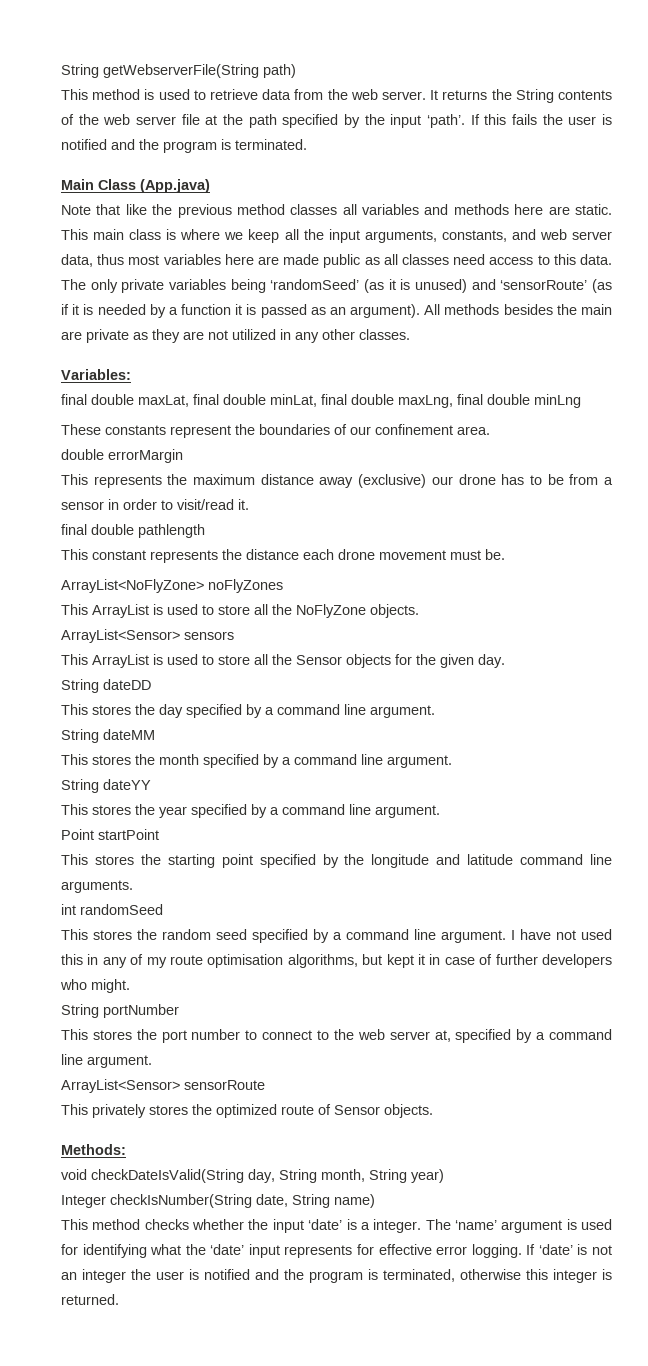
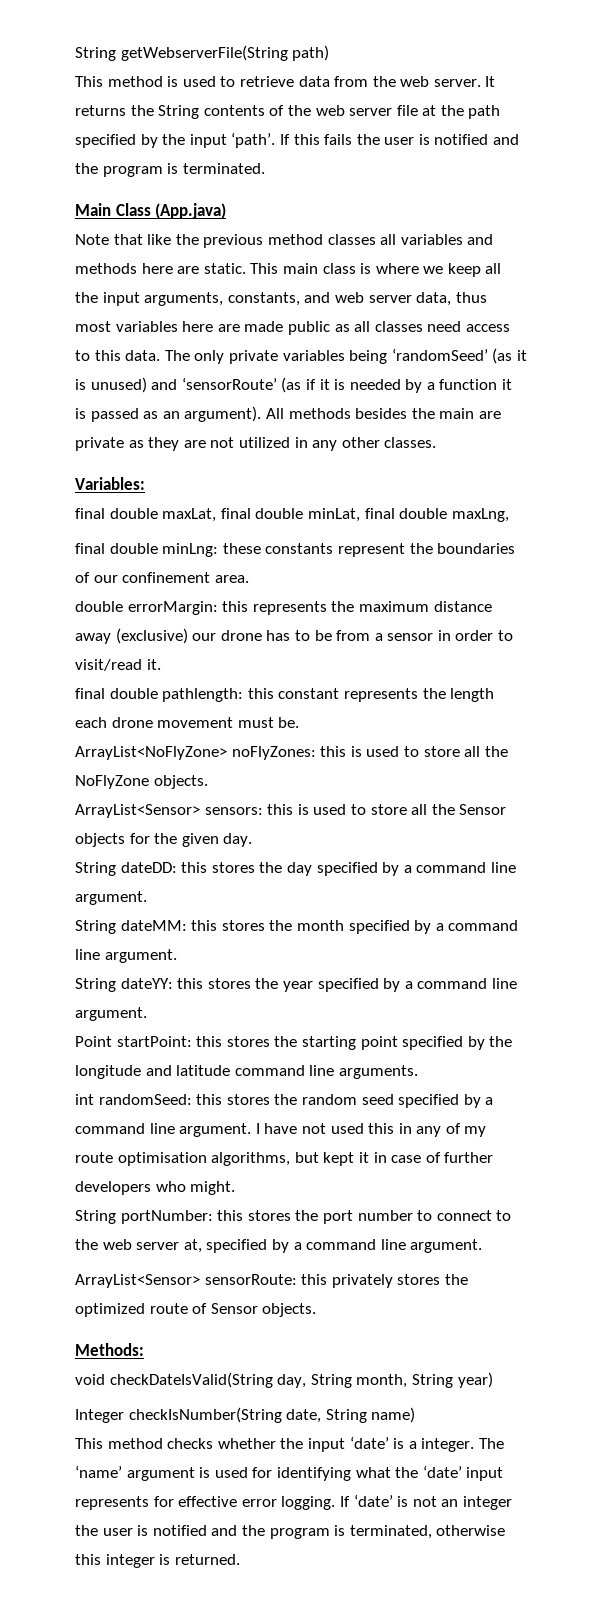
[457,394,581,408] [61,424,101,435] final double minLng // These -> [75,543,261,557] // final double minLng: these
[108,449,183,463] [61,474,88,485] errorMargin // This -> [127,601,249,615] errorMargin: this
[138,524,205,538] [61,549,88,560] pathlength // This -> [162,688,274,702] pathlength: this
[246,549,299,560] distance -> [450,688,495,702] length
[208,579,283,593] [61,604,149,618] noFlyZones // This ArrayList -> [231,746,347,760] noFlyZones: this
[184,631,234,640] [61,654,149,668] sensors // This ArrayList -> [204,804,294,815] sensors: this
[103,679,151,690] [61,704,88,715] dateDD // This -> [120,862,208,873] dateDD: this
[103,729,155,740] [61,754,88,765] dateMM // This -> [120,920,218,931] dateMM: this
[103,779,151,790] [61,804,88,815] dateYY // This -> [120,978,204,989] dateYY: this
[98,829,159,840] [61,854,88,865] startPoint // This -> [116,1036,223,1047] startPoint: this
[80,904,163,915] [61,929,88,940] randomSeed // This -> [98,1094,223,1105] randomSeed: this
[103,1004,179,1018] [61,1029,88,1040] portNumber // This -> [120,1210,244,1224] portNumber: this
[184,1080,265,1090] [61,1104,88,1115] sensorRoute // This -> [204,1274,328,1285] sensorRoute: this

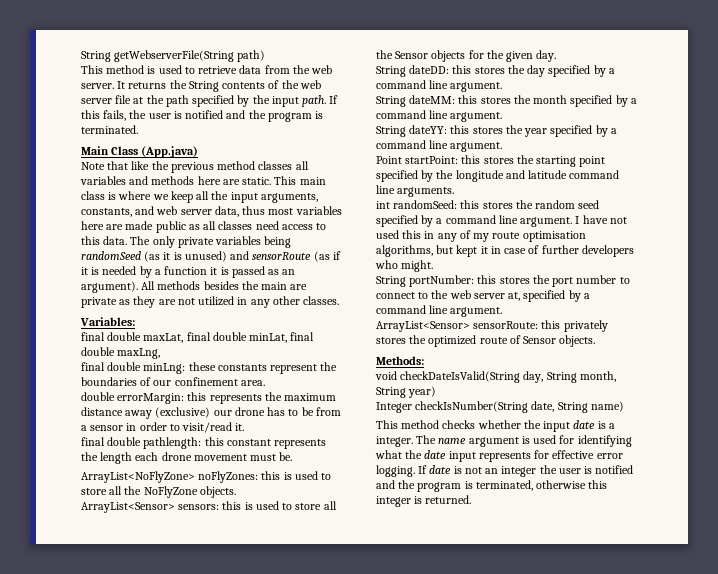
[231,132,276,148] ‘path’. -> [302,95,327,107] path.
[324,134,353,145] fails -> [103,110,127,121] fails,
[391,348,488,361] ‘randomSeed’ -> [81,251,141,260] randomSeed
[181,377,277,390] ‘sensorRoute’ -> [252,252,312,260] sensorRoute
[349,1436,389,1449] ‘date’ -> [573,420,596,429] date
[75,1465,122,1478] ‘name’ -> [438,438,467,444] name
[422,1465,462,1478] ‘date’ -> [424,450,447,459] date
[353,1494,393,1507] ‘date’ -> [429,465,452,474] date

